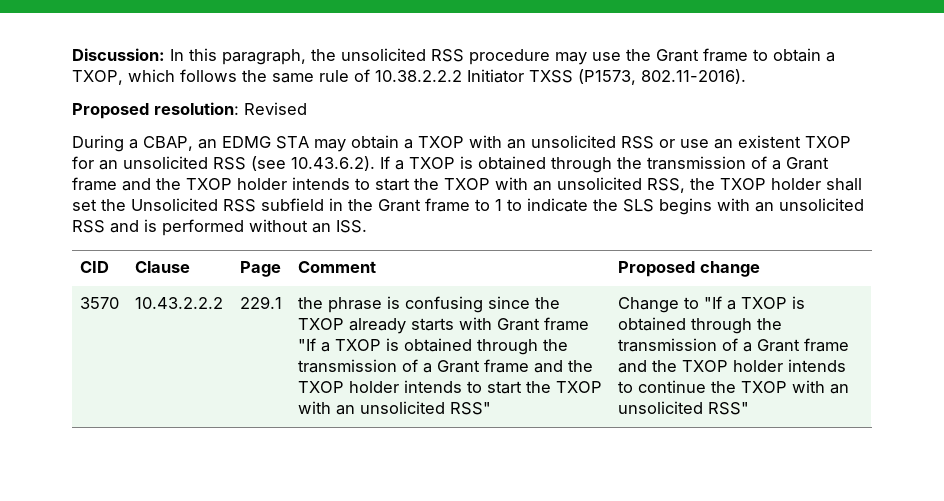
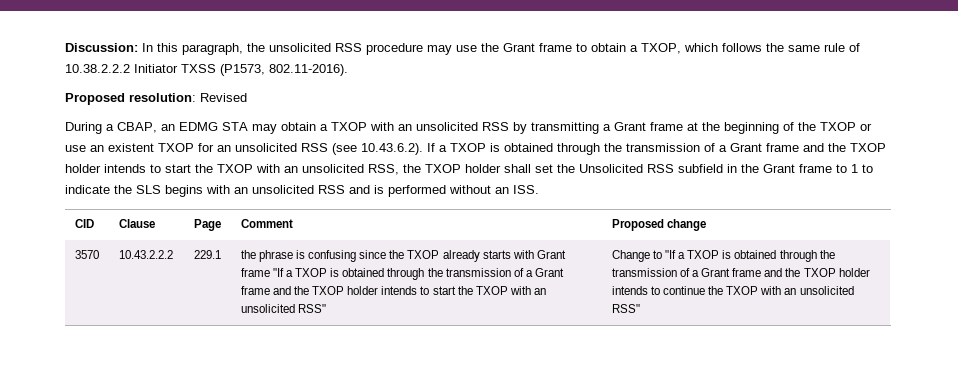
(654, 142) none -> [513,122,856,134] by transmitting a Grant frame at the beginning of the TXOP

